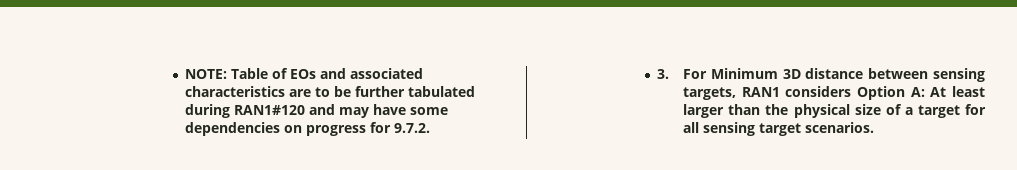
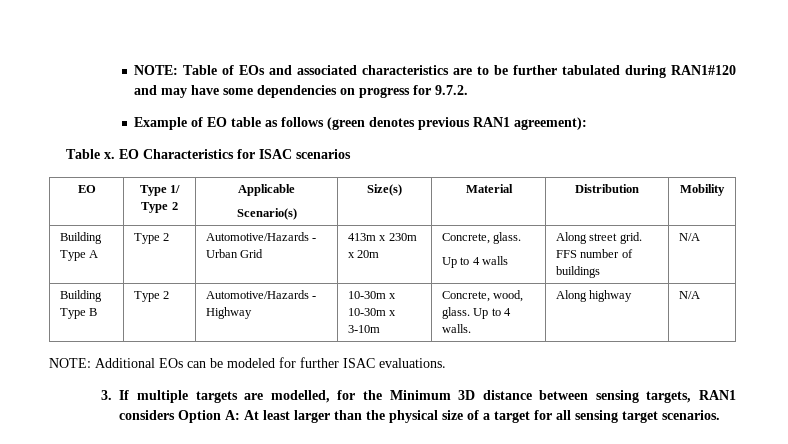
[657,69,708,79] 3. For -> [134,117,588,130] [66,149,352,159] [77,185,96,193] [139,185,181,196] [141,202,178,213] [238,184,295,196] [236,208,297,220] [367,184,402,196] [465,184,513,193] [575,184,639,193] [680,184,725,196] [59,232,102,244] [59,250,99,261] [133,233,170,244] [205,232,317,241] [205,249,264,258] [347,233,417,241] [347,250,380,258] [441,232,522,244] [441,256,509,268] [555,232,642,244] [555,249,633,258] [555,266,600,278] [678,233,700,241] [59,290,102,302] [59,308,98,319] [133,291,170,302] [205,290,317,299] [205,307,252,319] [347,291,397,299] [347,308,397,316] [347,325,380,333] [441,290,524,302] [441,307,512,319] [441,324,471,333] [555,290,633,302] [678,291,700,299] [49,357,446,368] [101,390,382,403] Example of EO table as follows (green denotes previous RAN1 agreement): // Table x. EO Characteristics for ISAC scenarios // EO | Type 1/ Type 2 | Applicable // Scenario(s) | Size(s) | Material | Distribution | Mobility // Building Type A | Type 2 | Automotive/Hazards - Urban Grid | 413m x 230m x 20m | Concrete, glass. // Up to 4 walls | Along street grid. FFS number of buildings | N/A // Building Type B | Type 2 | Automotive/Hazards - Highway | 10-30m x 10-30m x 3-10m | Concrete, wood, glass. Up to 4 walls. | Along highway | N/A // NOTE: Additional EOs can be modeled for further ISAC evaluations. // 3. If multiple targets are modelled, for the

